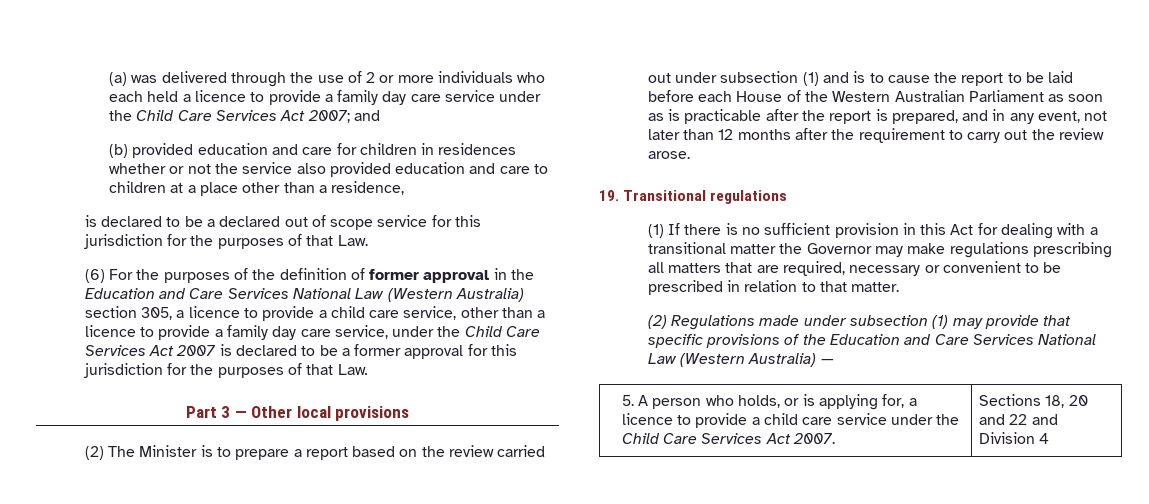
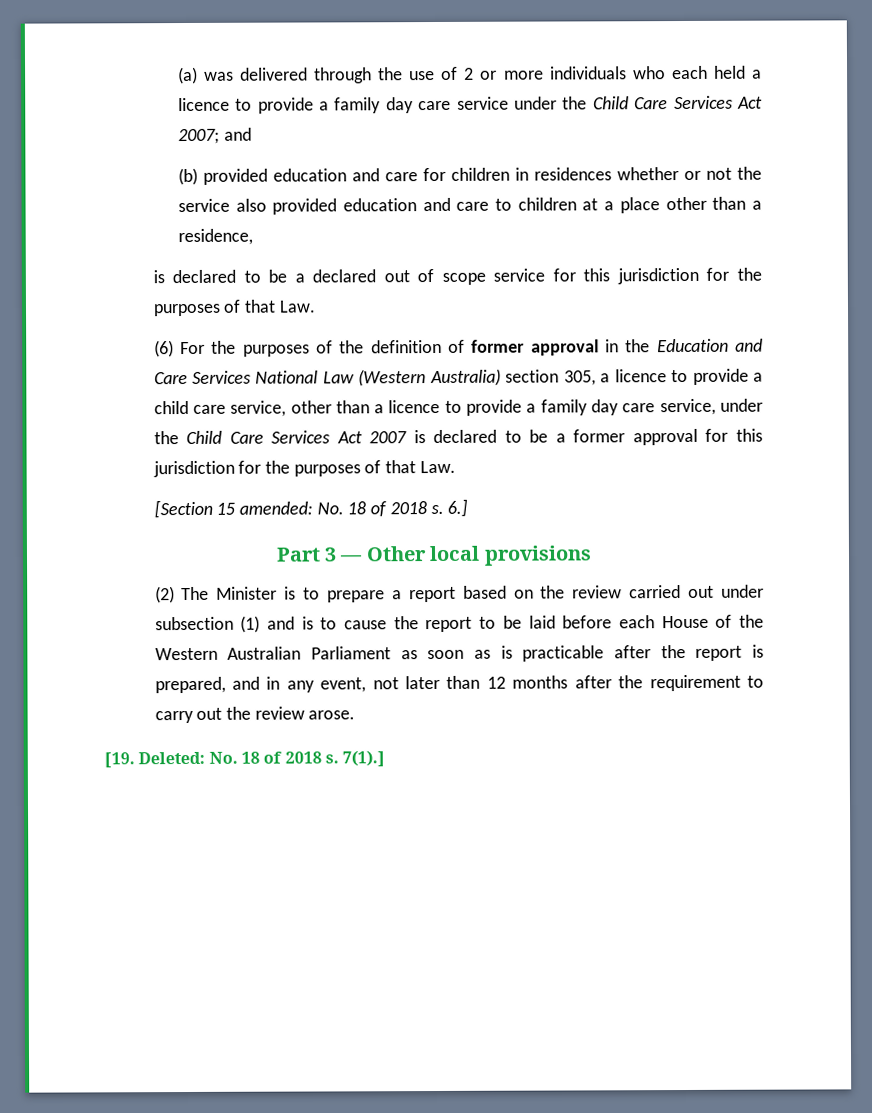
(368, 369) none -> [153,498,469,519] // [Section 15 amended: No. 18 of 2018 s. 6.]
[599,190,788,204] [647,223,1098,239] [647,242,1112,258] [647,261,1062,276] [647,280,900,295] [647,315,1072,330] [647,334,1097,348] [647,353,834,367] [621,394,917,410] [621,413,960,428] [621,433,835,444] [979,394,1088,408] [979,414,1058,425] [979,432,1050,444] 19. Transitional regulations // (1) If there is no sufficient provision in this Act for dealing with a transitional matter the Governor may make regulations prescribing all matters that are required, necessary or convenient to be prescribed in relation to that matter. // (2) Regulations made under subsection (1) may provide that specific provisions of the Education and Care Services National Law (Western Australia) — // 5. A person who holds, or is applying for, a licence to provide a child care service under the Child Care Services Act 2007. | Sections 18, 20 and 22 and Division 4 -> [104,750,386,769] [19. Deleted: No. 18 of 2018 s. 7(1).]

